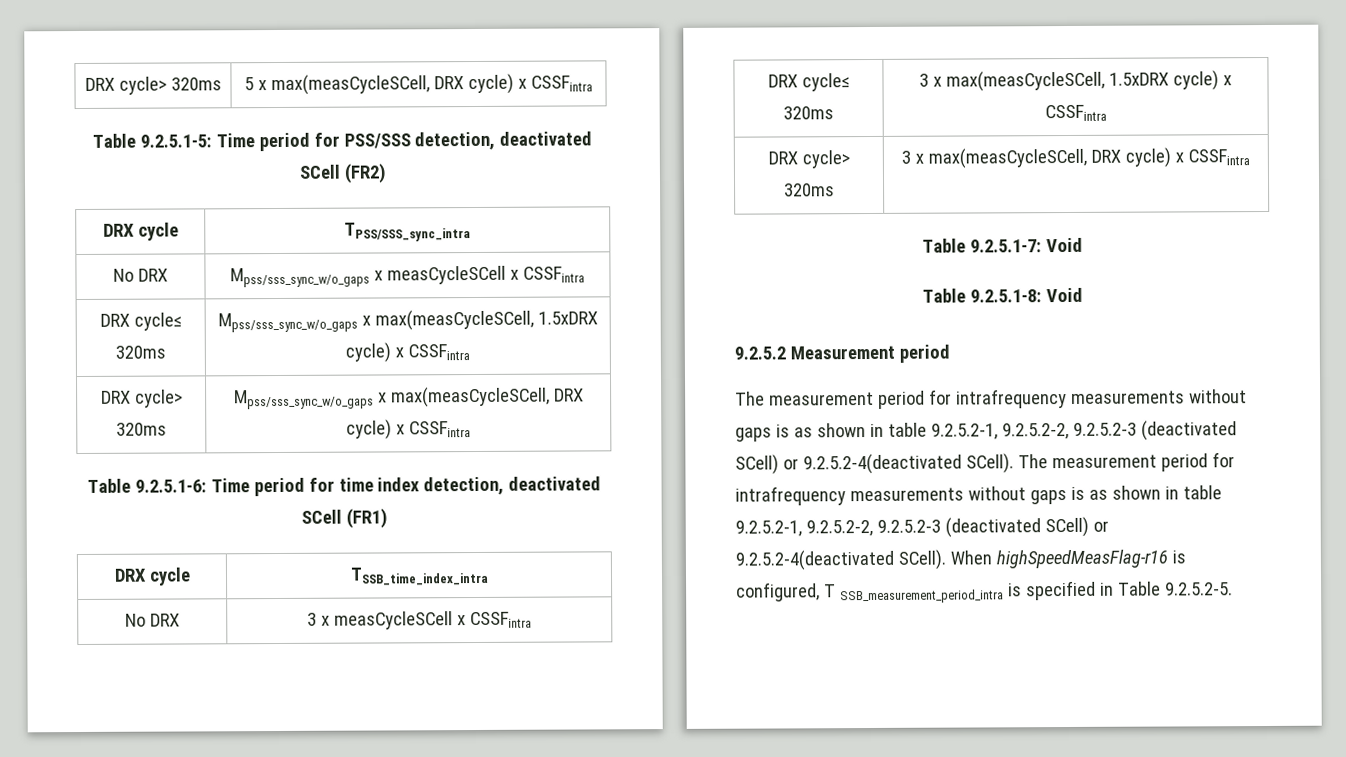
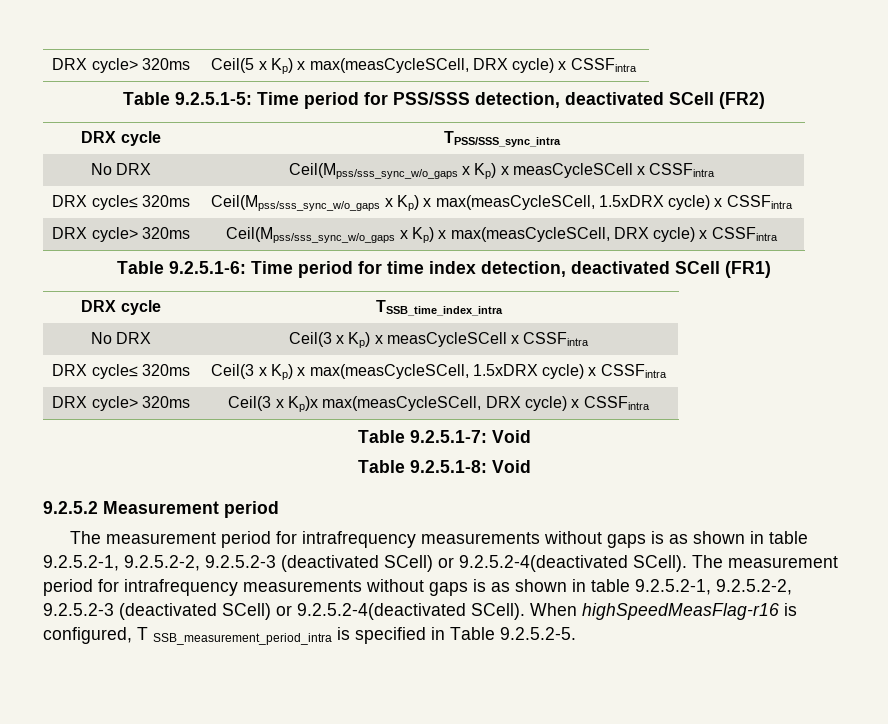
[84,76,222,95] [244,77,255,91] DRX cycle> 320ms | 5 -> [52,58,190,73] [211,58,293,74] DRX cycle> 320ms | Ceil(5 x Kp)
[230,265,585,288] [99,312,182,331] [115,345,166,359] [217,309,598,333] [345,342,470,363] [100,389,183,408] [116,422,167,436] [233,389,374,410] Mpss/sss_sync_w/o_gaps x measCycleSCell x CSSFintra // DRX cycle≤ 320ms | Mpss/sss_sync_w/o_gaps x max(measCycleSCell, 1.5xDRX cycle) x CSSFintra // DRX cycle> 320ms | Mpss/sss_sync_w/o_gaps -> [288,163,716,179] [52,195,190,210] [211,195,793,211] [52,227,190,242] [226,227,434,243] Ceil(Mpss/sss_sync_w/o_gaps x Kp) x measCycleSCell x CSSFintra // DRX cycle≤ 320ms | Ceil(Mpss/sss_sync_w/o_gaps x Kp) x max(measCycleSCell, 1.5xDRX cycle) x CSSFintra // DRX cycle> 320ms | Ceil(Mpss/sss_sync_w/o_gaps x Kp)
[307,611,532,630] [767,73,850,92] [783,106,834,120] [919,70,1232,92] [1044,104,1107,122] [767,150,850,169] [784,183,835,197] [901,150,925,164] 3 x measCycleSCell x CSSFintra // DRX cycle≤ 320ms | 3 x max(measCycleSCell, 1.5xDRX cycle) x CSSFintra // DRX cycle> 320ms | 3 x -> [288,332,590,348] [52,364,190,379] [211,364,667,380] [52,396,190,411] [228,396,319,412] Ceil(3 x Kp) x measCycleSCell x CSSFintra // DRX cycle≤ 320ms | Ceil(3 x Kp) x max(measCycleSCell, 1.5xDRX cycle) x CSSFintra // DRX cycle> 320ms | Ceil(3 x Kp)x

